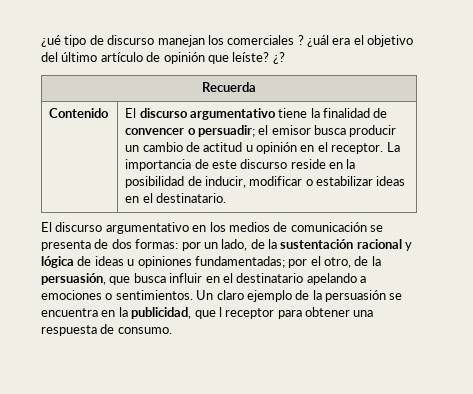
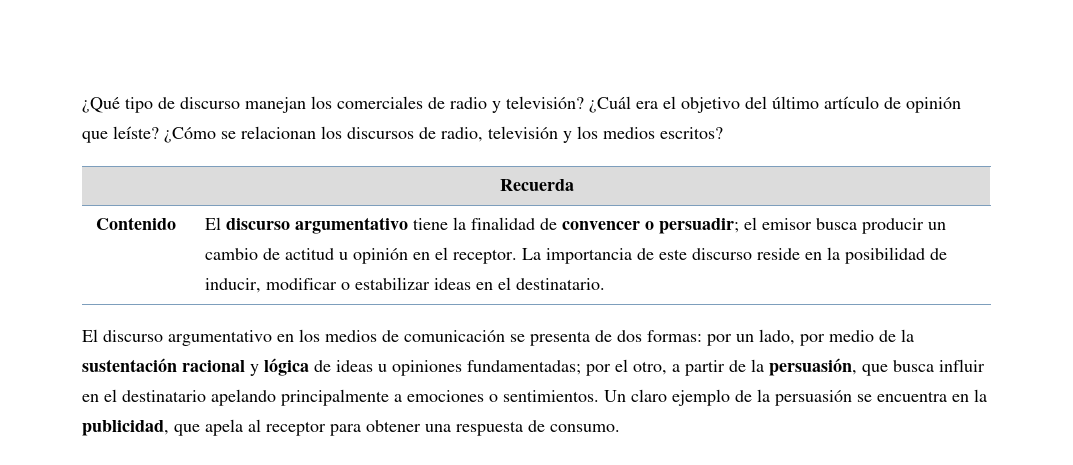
[41,35,61,47] ¿ué -> [82,97,120,113] ¿Qué
[297,35,329,47] ? ¿uál -> [428,96,631,113] de radio y televisión? ¿Cuál
[272,52,285,64] ¿? -> [164,126,723,143] ¿Cómo se relacionan los discursos de radio, televisión y los medios escritos?
(248, 245) none -> [800,330,874,346] por medio
(351, 262) none -> [672,360,725,376] a partir
(357, 279) none -> [281,389,389,406] principalmente
[218,307,222,317] l -> [205,419,261,436] apela al

